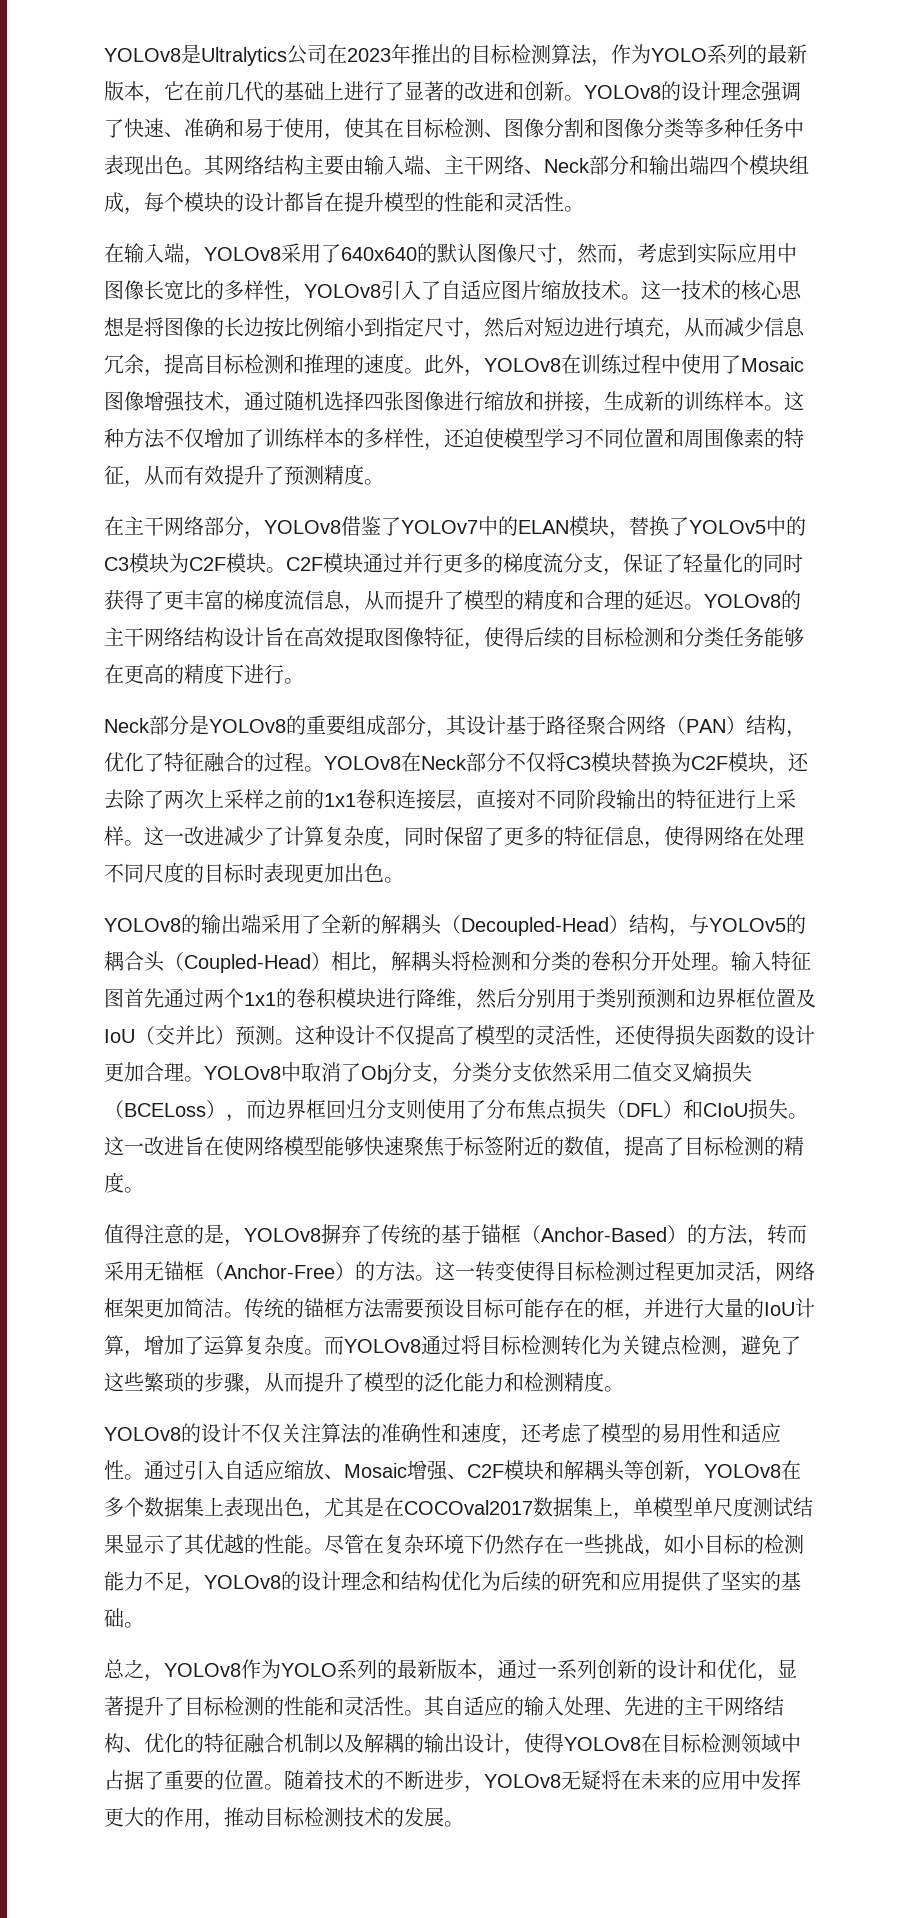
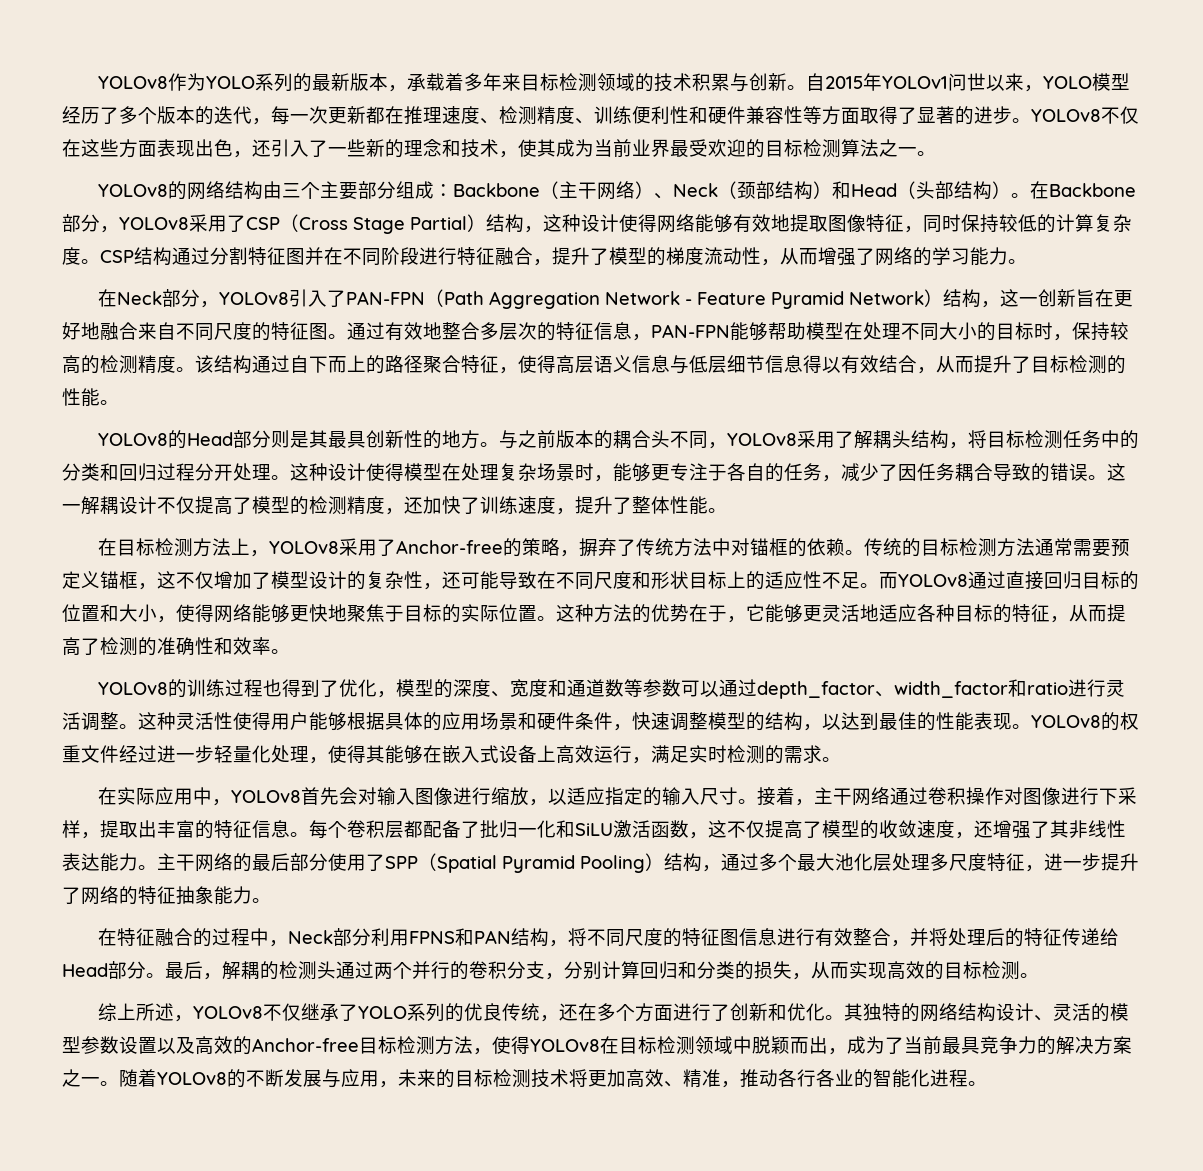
[104,44,807,67] [104,81,801,104] [104,118,804,141] [104,155,809,176] [104,192,584,215] [104,243,797,266] [104,280,802,303] [104,317,805,340] [104,353,804,377] [104,391,804,414] [104,428,804,451] [104,464,384,488] [104,516,806,539] [104,552,803,576] [104,589,801,613] [104,627,804,650] [104,663,304,684] [104,715,806,738] [104,752,809,775] [104,789,796,812] [104,825,804,849] [104,862,404,883] [104,914,806,937] [104,951,811,974] [104,988,816,1011] [104,1025,815,1048] [104,1062,752,1085] [104,1099,808,1122] [104,1136,804,1159] [104,1172,144,1193] [104,1224,807,1247] [104,1261,815,1284] [104,1298,815,1321] [104,1334,801,1358] [104,1371,624,1395] [104,1422,781,1446] [104,1460,801,1483] [104,1496,813,1520] [104,1534,804,1557] [104,1571,801,1594] [104,1608,144,1628] [104,1659,797,1682] [104,1696,124,1716] YOLOv8是Ultralytics公司在2023年推出的目标检测算法，作为YOLO系列的最新版本，它在前几代的基础上进行了显著的改进和创新。YOLOv8的设计理念强调了快速、准确和易于使用，使其在目标检测、图像分割和图像分类等多种任务中表现出色。其网络结构主要由输入端、主干网络、Neck部分和输出端四个模块组成，每个模块的设计都旨在提升模型的性能和灵活性。 // 在输入端，YOLOv8采用了640x640的默认图像尺寸，然而，考虑到实际应用中图像长宽比的多样性，YOLOv8引入了自适应图片缩放技术。这一技术的核心思想是将图像的长边按比例缩小到指定尺寸，然后对短边进行填充，从而减少信息冗余，提高目标检测和推理的速度。此外，YOLOv8在训练过程中使用了Mosaic图像增强技术，通过随机选择四张图像进行缩放和拼接，生成新的训练样本。这种方法不仅增加了训练样本的多样性，还迫使模型学习不同位置和周围像素的特征，从而有效提升了预测精度。 // 在主干网络部分，YOLOv8借鉴了YOLOv7中的ELAN模块，替换了YOLOv5中的C3模块为C2F模块。C2F模块通过并行更多的梯度流分支，保证了轻量化的同时获得了更丰富的梯度流信息，从而提升了模型的精度和合理的延迟。YOLOv8的主干网络结构设计旨在高效提取图像特征，使得后续的目标检测和分类任务能够在更高的精度下进行。 // Neck部分是YOLOv8的重要组成部分，其设计基于路径聚合网络（PAN）结构，优化了特征融合的过程。YOLOv8在Neck部分不仅将C3模块替换为C2F模块，还去除了两次上采样之前的1x1卷积连接层，直接对不同阶段输出的特征进行上采样。这一改进减少了计算复杂度，同时保留了更多的特征信息，使得网络在处理不同尺度的目标时表现更加出色。 // YOLOv8的输出端采用了全新的解耦头（Decoupled-Head）结构，与YOLOv5的耦合头（Coupled-Head）相比，解耦头将检测和分类的卷积分开处理。输入特征图首先通过两个1x1的卷积模块进行降维，然后分别用于类别预测和边界框位置及IoU（交并比）预测。这种设计不仅提高了模型的灵活性，还使得损失函数的设计更加合理。YOLOv8中取消了Obj分支，分类分支依然采用二值交叉熵损失（BCELoss），而边界框回归分支则使用了分布焦点损失（DFL）和CIoU损失。这一改进旨在使网络模型能够快速聚焦于标签附近的数值，提高了目标检测的精度。 // 值得注意的是，YOLOv8摒弃了传统的基于锚框（Anchor-Based）的方法，转而采用无锚框（Anchor-Free）的方法。这一转变使得目标检测过程更加灵活，网络框架更加简洁。传统的锚框方法需要预设目标可能存在的框，并进行大量的IoU计算，增加了运算复杂度。而YOLOv8通过将目标检测转化为关键点检测，避免了这些繁琐的步骤，从而提升了模型的泛化能力和检测精度。 // YOLOv8的设计不仅关注算法的准确性和速度，还考虑了模型的易用性和适应性。通过引入自适应缩放、Mosaic增强、C2F模块和解耦头等创新，YOLOv8在多个数据集上表现出色，尤其是在COCOval2017数据集上，单模型单尺度测试结果显示了其优越的性能。尽管在复杂环境下仍然存在一些挑战，如小目标的检测能力不足，YOLOv8的设计理念和结构优化为后续的研究和应用提供了坚实的基础。 // 总之，YOLOv8作为YOLO系列的最新版本，通过一系列创新的设计和优化，显著 -> [98,73,1131,92] [62,106,1139,125] [62,139,936,158] [98,181,1137,200] [62,214,1132,234] [62,247,1027,266] [98,289,1134,309] [62,322,1129,341] [62,355,974,374] YOLOv8作为YOLO系列的最新版本，承载着多年来目标检测领域的技术积累与创新。自2015年YOLOv1问世以来，YOLO模型经历了多个版本的迭代，每一次更新都在推理速度、检测精度、训练便利性和硬件兼容性等方面取得了显著的进步。YOLOv8不仅在这些方面表现出色，还引入了一些新的理念和技术，使其成为当前业界最受欢迎的目标检测算法之一。 // YOLOv8的网络结构由三个主要部分组成：Backbone（主干网络）、Neck（颈部结构）和Head（头部结构）。在Backbone部分，YOLOv8采用了CSP（Cross Stage Partial）结构，这种设计使得网络能够有效地提取图像特征，同时保持较低的计算复杂度。CSP结构通过分割特征图并在不同阶段进行特征融合，提升了模型的梯度流动性，从而增强了网络的学习能力。 // 在Neck部分，YOLOv8引入了PAN-FPN（Path Aggregation Network - Feature Pyramid Network）结构，这一创新旨在更好地融合来自不同尺度的特征图。通过有效地整合多层次的特征信息，PAN-FPN能够帮助模型在处理不同大小的目标时，保持较高的检测精度。该结构通过自下而上的路径聚合特征，使得高层语义信息与低层细节信息得以有效结合，从而
[324,1696,784,1717] [104,1733,504,1754] 和灵活性。其自适应的输入处理、先进的主干网络结构、优化的特征融合机制以及解耦的输出设计 -> [100,400,119,405] [98,430,1140,449] [62,463,1126,482] [62,496,727,515] [98,538,1131,557] [62,571,1139,590] [62,604,1126,623] [62,637,290,656] [98,679,1126,699] [62,712,1139,731] [62,745,841,764] [98,787,1138,806] [62,820,1126,839] [62,853,1139,873] [62,886,271,905] [98,928,1120,947] [62,961,1039,980] [98,1003,1130,1022] [62,1036,473,1055] 。 // YOLOv8的Head部分则是其最具创新性的地方。与之前版本的耦合头不同，YOLOv8采用了解耦头结构，将目标检测任务中的分类和回归过程分开处理。这种设计使得模型在处理复杂场景时，能够更专注于各自的任务，减少了因任务耦合导致的错误。这一解耦设计不仅提高了模型的检测精度，还加快了训练速度，提升了整体性能。 // 在目标检测方法上，YOLOv8采用了Anchor-free的策略，摒弃了传统方法中对锚框的依赖。传统的目标检测方法通常需要预定义锚框，这不仅增加了模型设计的复杂性，还可能导致在不同尺度和形状目标上的适应性不足。而YOLOv8通过直接回归目标的位置和大小，使得网络能够更快地聚焦于目标的实际位置。这种方法的优势在于，它能够更灵活地适应各种目标的特征，从而提高了检测的准确性和效率。 // YOLOv8的训练过程也得到了优化，模型的深度、宽度和通道数等参数可以通过depth_factor、width_factor和ratio进行灵活调整。这种灵活性使得用户能够根据具体的应用场景和硬件条件，快速调整模型的结构，以达到最佳的性能表现。YOLOv8的权重文件经过进一步轻量化处理，使得其能够在嵌入式设备上高效运行，满足实时检测的需求。 // 在实际应用中，YOLOv8首先会对输入图像进行缩放，以适应指定的输入尺寸。接着，主干网络通过卷积操作对图像进行下采样，提取出丰富的特征信息。每个卷积层都配备了批归一化和SiLU激活函数，这不仅提高了模型的收敛速度，还增强了其非线性表达能力。主干网络的最后部分使用了SPP（Spatial Pyramid Pooling）结构，通过多个最大池化层处理多尺度特征，进一步提升了网络的特征抽象能力。 // 在特征融合的过程中，Neck部分利用FPNS和PAN结构，将不同尺度的特征图信息进行有效整合，并将处理后的特征传递给Head部分。最后，解耦的检测头通过两个并行的卷积分支，分别计算回归和分类的损失，从而实现高效的目标检测。 // 综上所述，YOLOv8不仅继承了YOLO系列的优良传统，还在多个方面进行了创新和优化。其独特的网络结构设计、灵活的模型参数设置以及高效的Anchor-free目标检测方法
[104,1770,801,1793] [104,1807,444,1830] 占据了重要的位置。随着技术的不断进步，YOLOv8无疑将在未来的应用中发挥更大的作用，推动目标检测技术的发展 -> [752,1036,1132,1055] [62,1069,968,1088] 脱颖而出，成为了当前最具竞争力的解决方案之一。随着YOLOv8的不断发展与应用，未来的目标检测技术将更加高效、精准，推动各行各业的智能化进程

